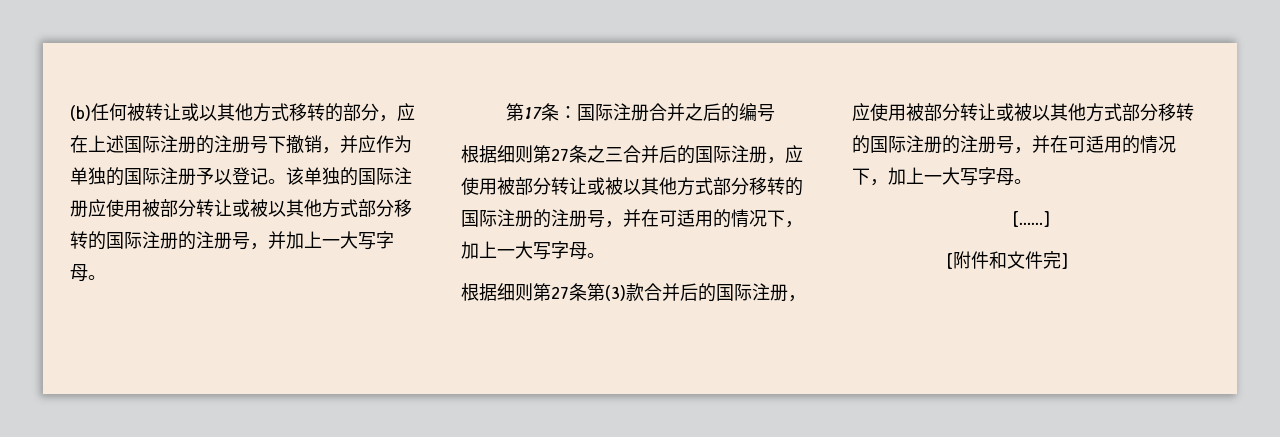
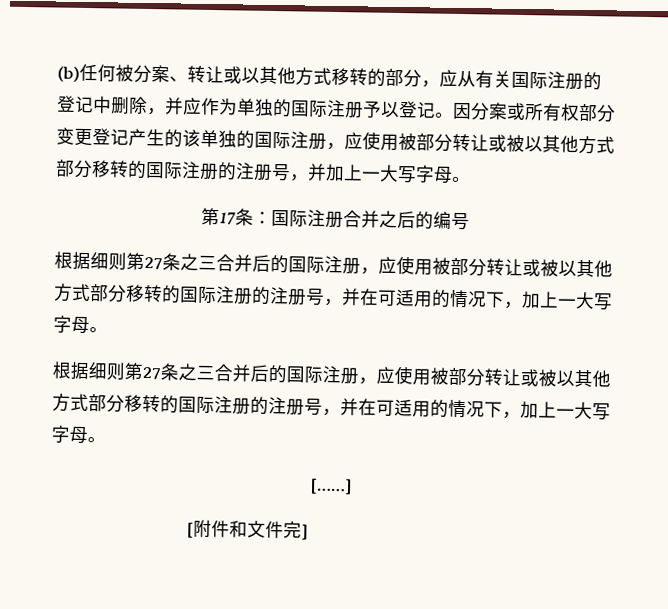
(145, 112) none -> [133,64,188,84] 分案、
[70,135,322,154] 在上述国际注册的注册号下撤销 -> [457,70,602,91] [57,95,148,115] 从有关国际注册的登记中删除
(286, 181) none -> [452,102,616,123] [56,127,183,148] 因分案或所有权部分变更登记产生的
(88, 208) none -> [326,142,345,151] ，
[587,283,644,301] 第(3)款 -> [178,363,215,381] 之三

